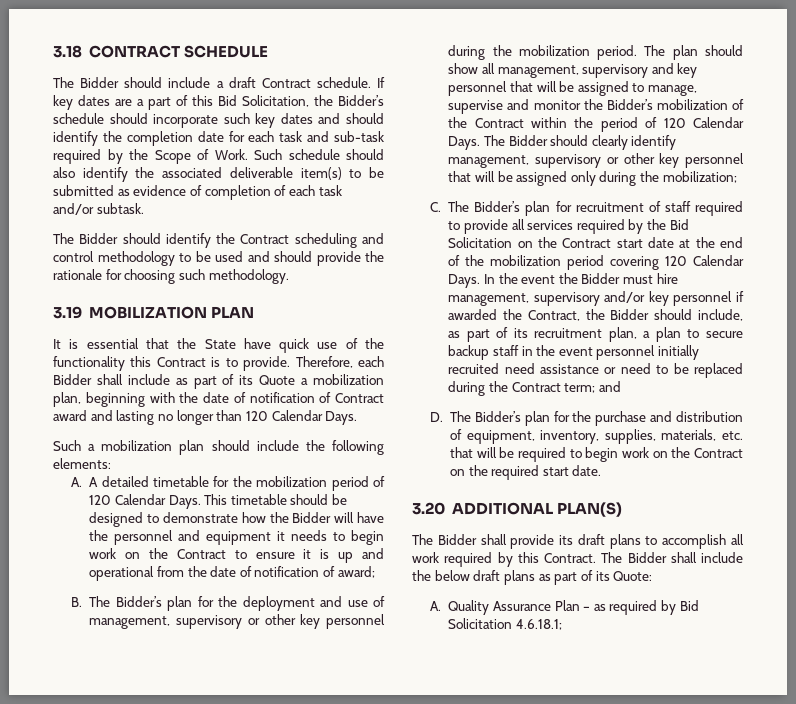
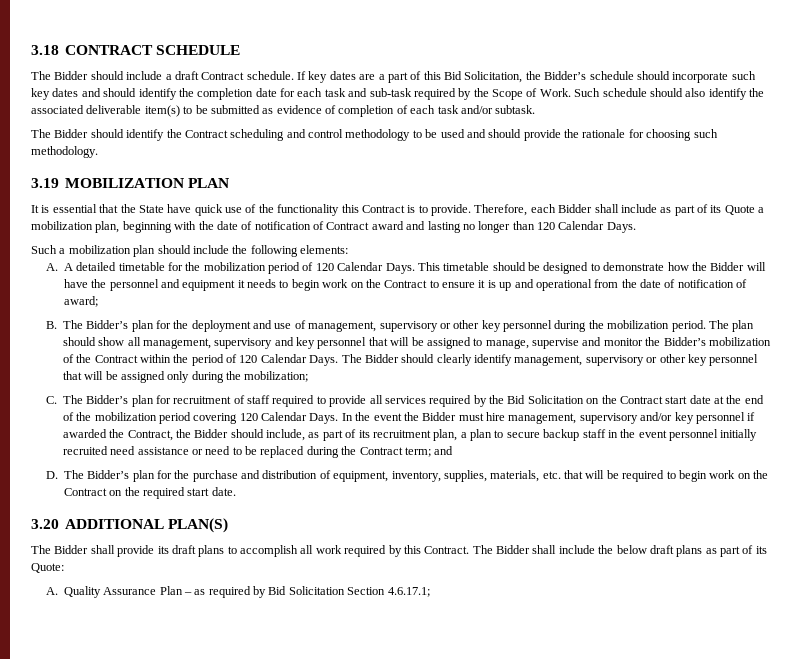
[515,619,562,630] 4.6.18.1; -> [347,587,430,597] Section 4.6.17.1;

